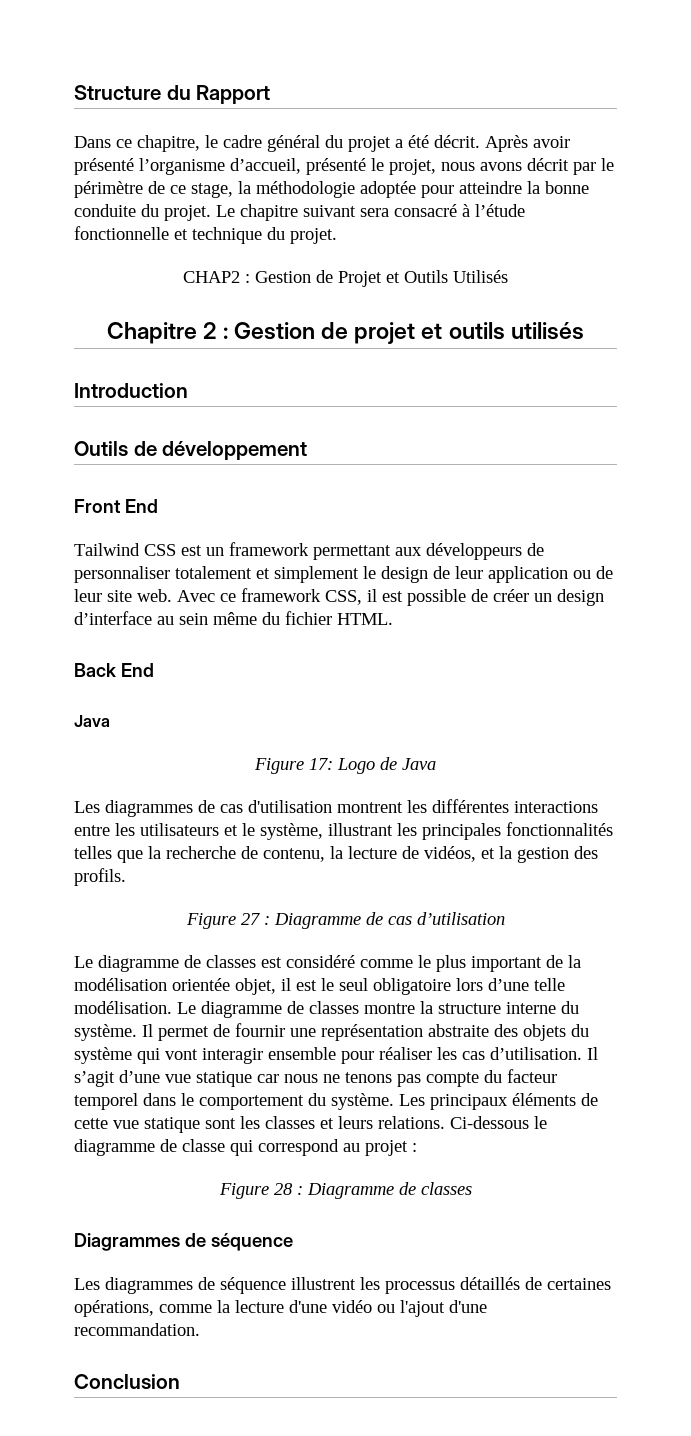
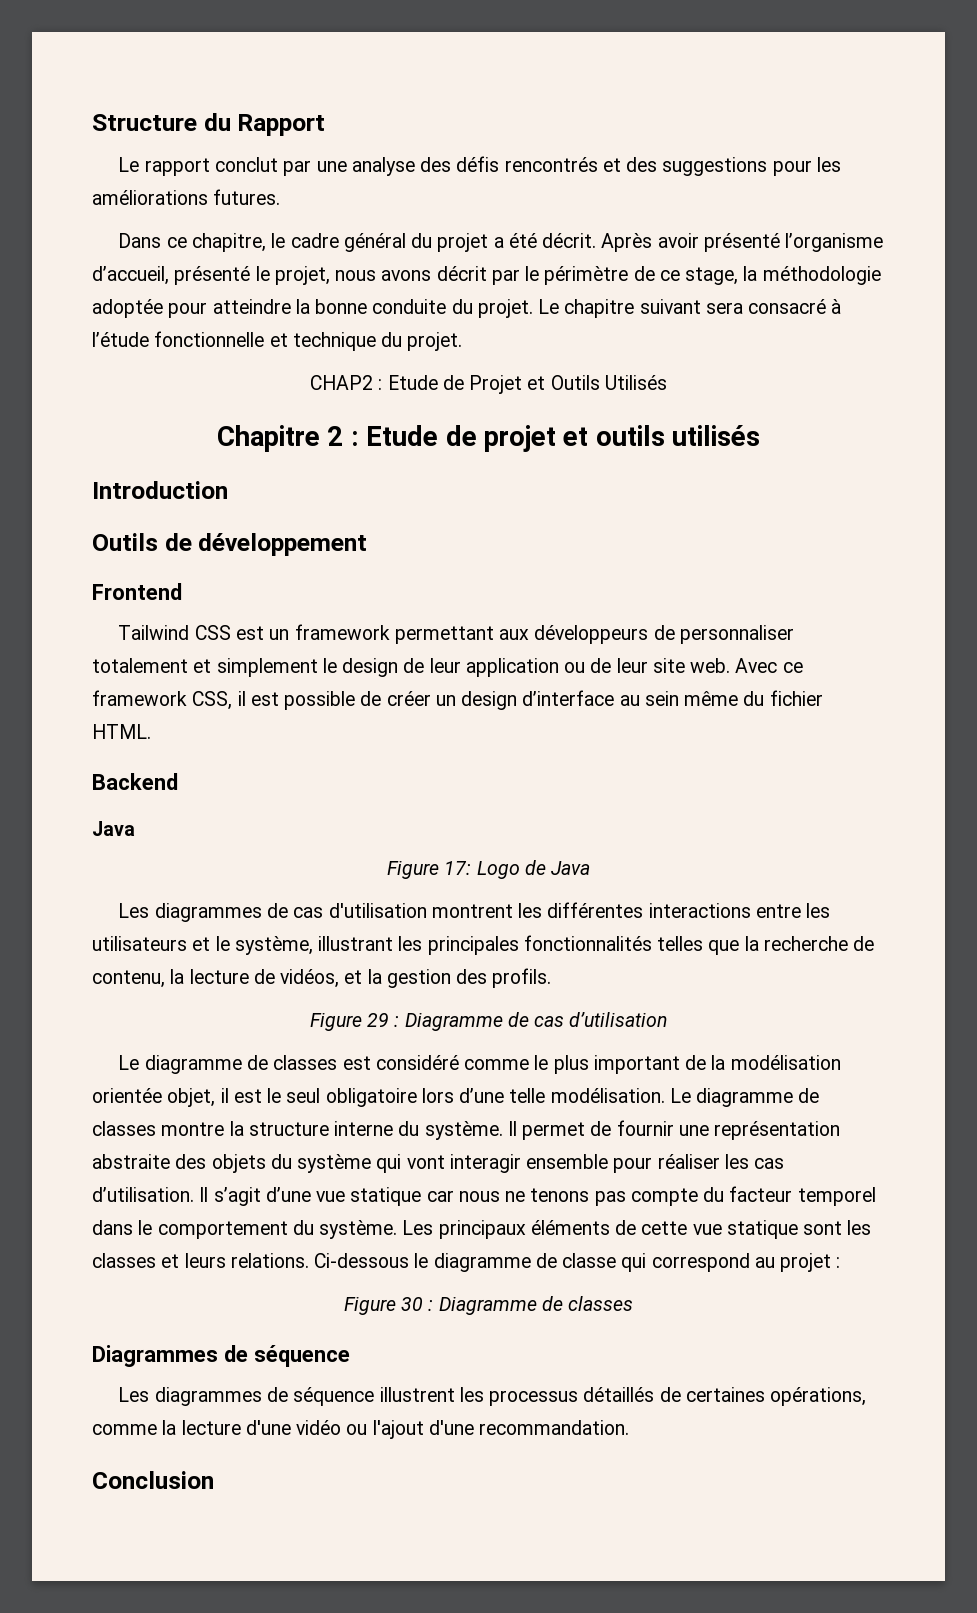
(271, 94) none -> [118,156,841,176] [92,189,281,205] // Le rapport conclut par une analyse des défis rencontrés et des suggestions pour les améliorations futures.
[255,271,311,283] Gestion -> [387,375,438,390] Etude
[233,322,315,340] Gestion -> [366,425,439,446] Etude
[74,499,158,513] Front End -> [92,583,182,600] Frontend
[74,663,154,677] Back End -> [92,773,178,790] Backend
[240,913,260,925] 27 -> [366,1013,389,1027] 29
[273,1183,293,1195] 28 -> [401,1297,424,1311] 30

